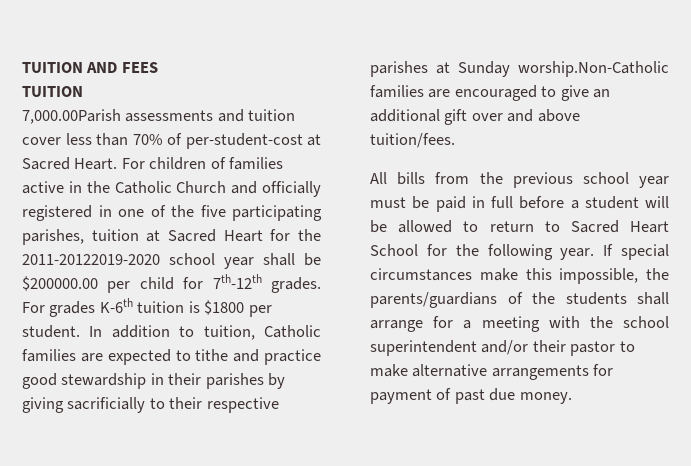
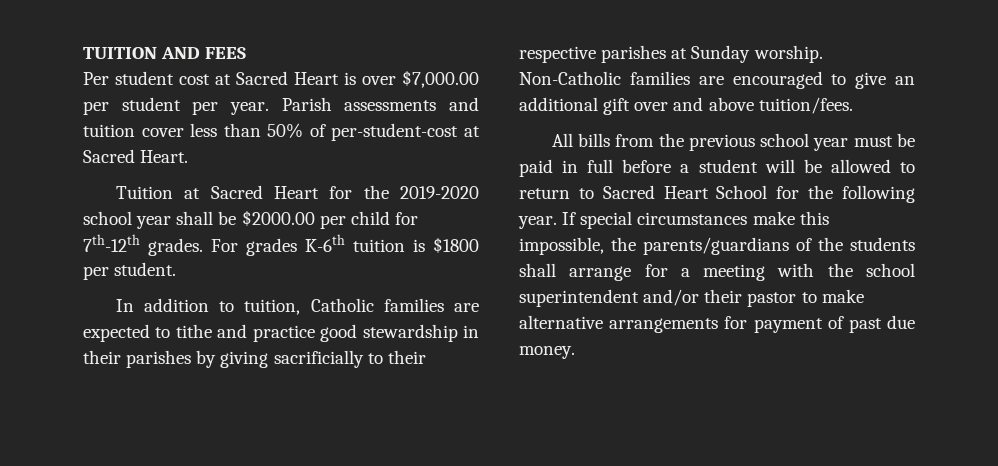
[22,86,83,97] [22,109,121,124] TUITION // 7,000.00Parish -> [83,70,479,88] [83,97,332,115] Per student cost at Sacred Heart is over $7,000.00 per student per year. Parish
[132,134,163,145] 70% -> [267,123,304,138] 50%
[121,157,284,170] [22,181,321,197] [22,205,322,221] [22,229,139,245] For children of families active in the Catholic Church and officially registered in one of the five participating parishes, tuition -> [115,186,173,199] // Tuition
[22,254,160,265] 2011-20122019-2020 -> [400,186,479,199] 2019-2020
[22,276,98,291] $200000.00 -> [241,210,315,226] $2000.00
(80, 331) none -> (177, 269) //
[518,61,669,77] worship.Non-Catholic -> [753,45,823,63] [519,71,621,85] worship. Non-Catholic

